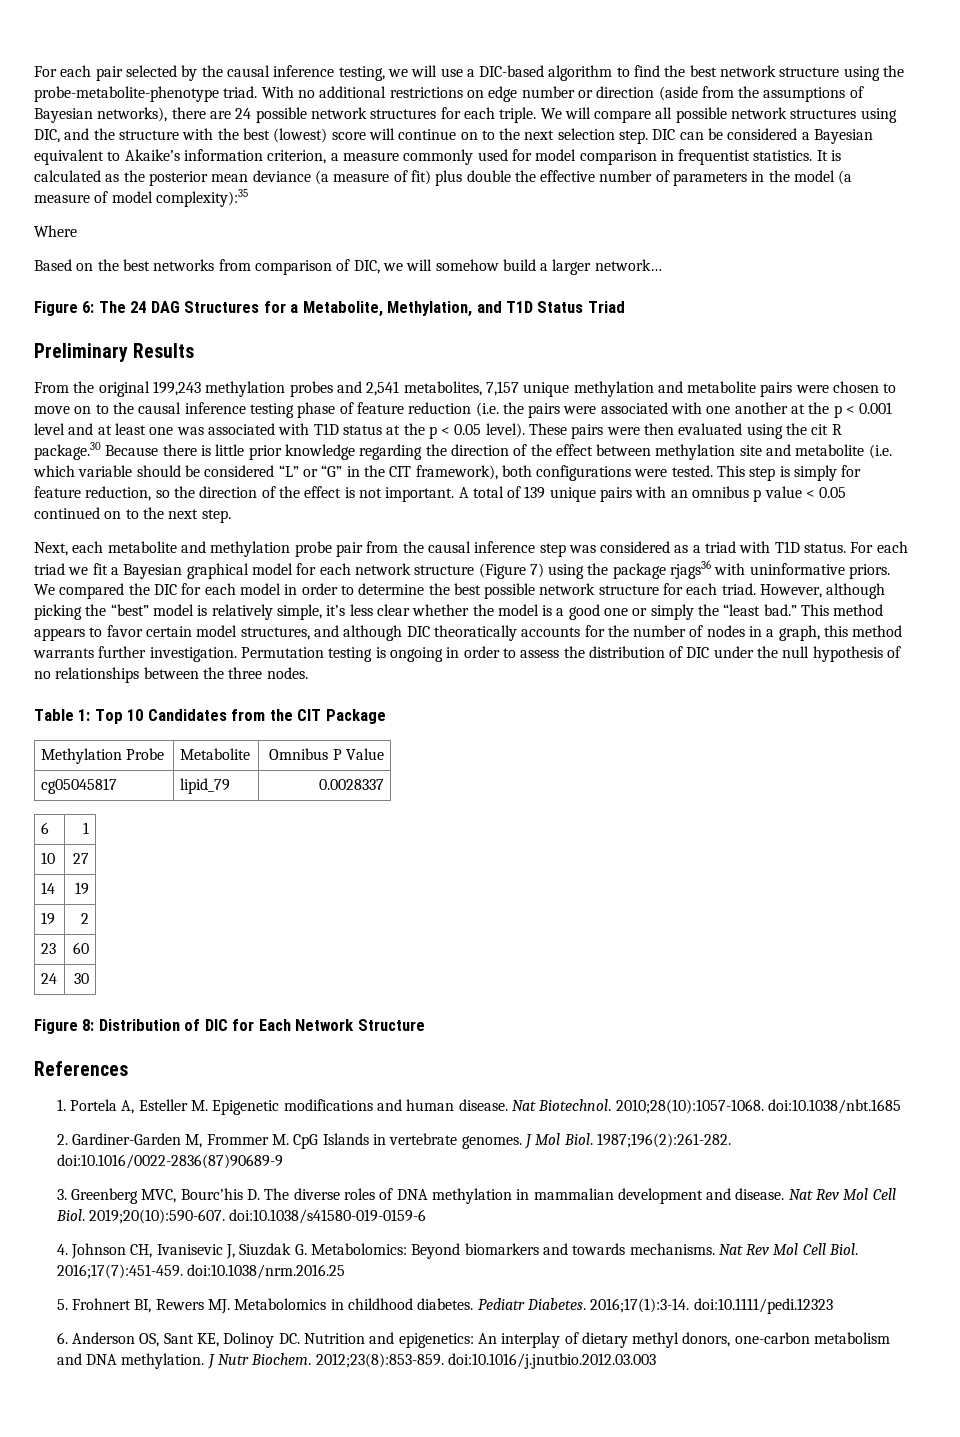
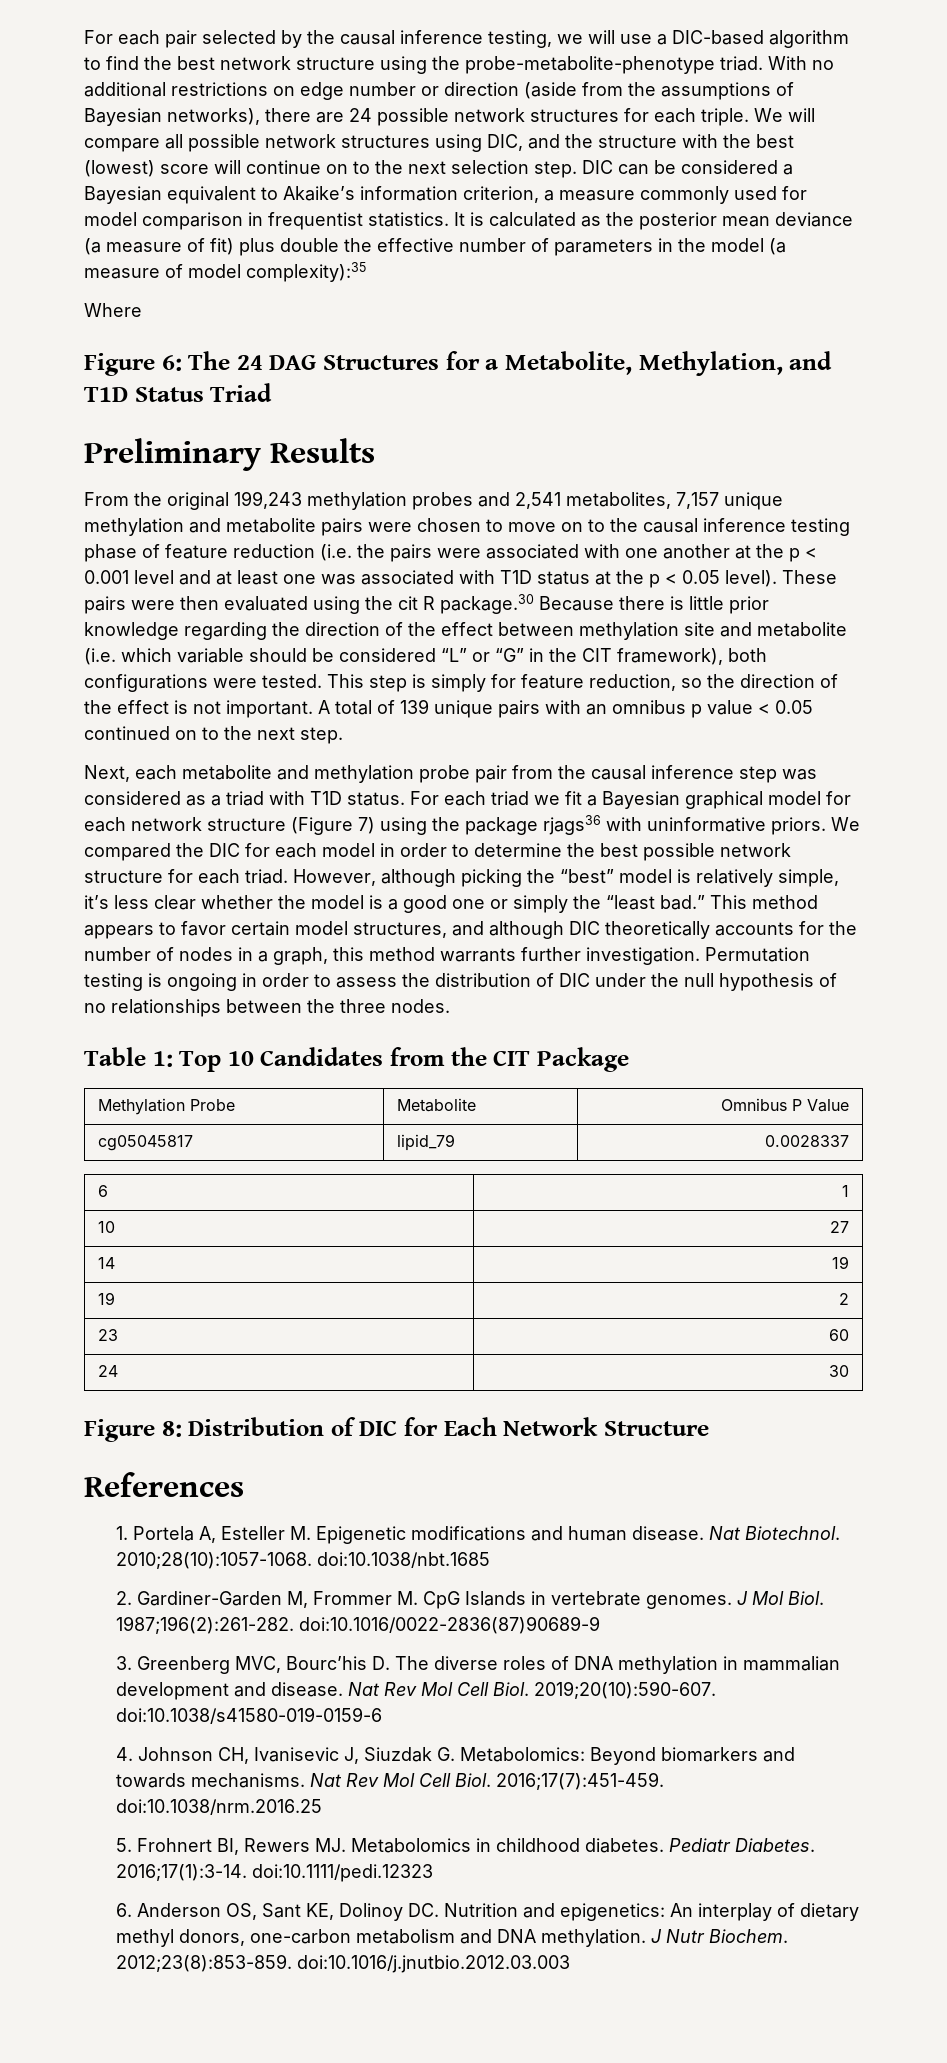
[34,259,662,275] // Based on the best networks from comparison of DIC, we will somehow build a larger network… -> (142, 310) none
[433,625,517,641] theoratically -> [605,921,710,939] theoretically

